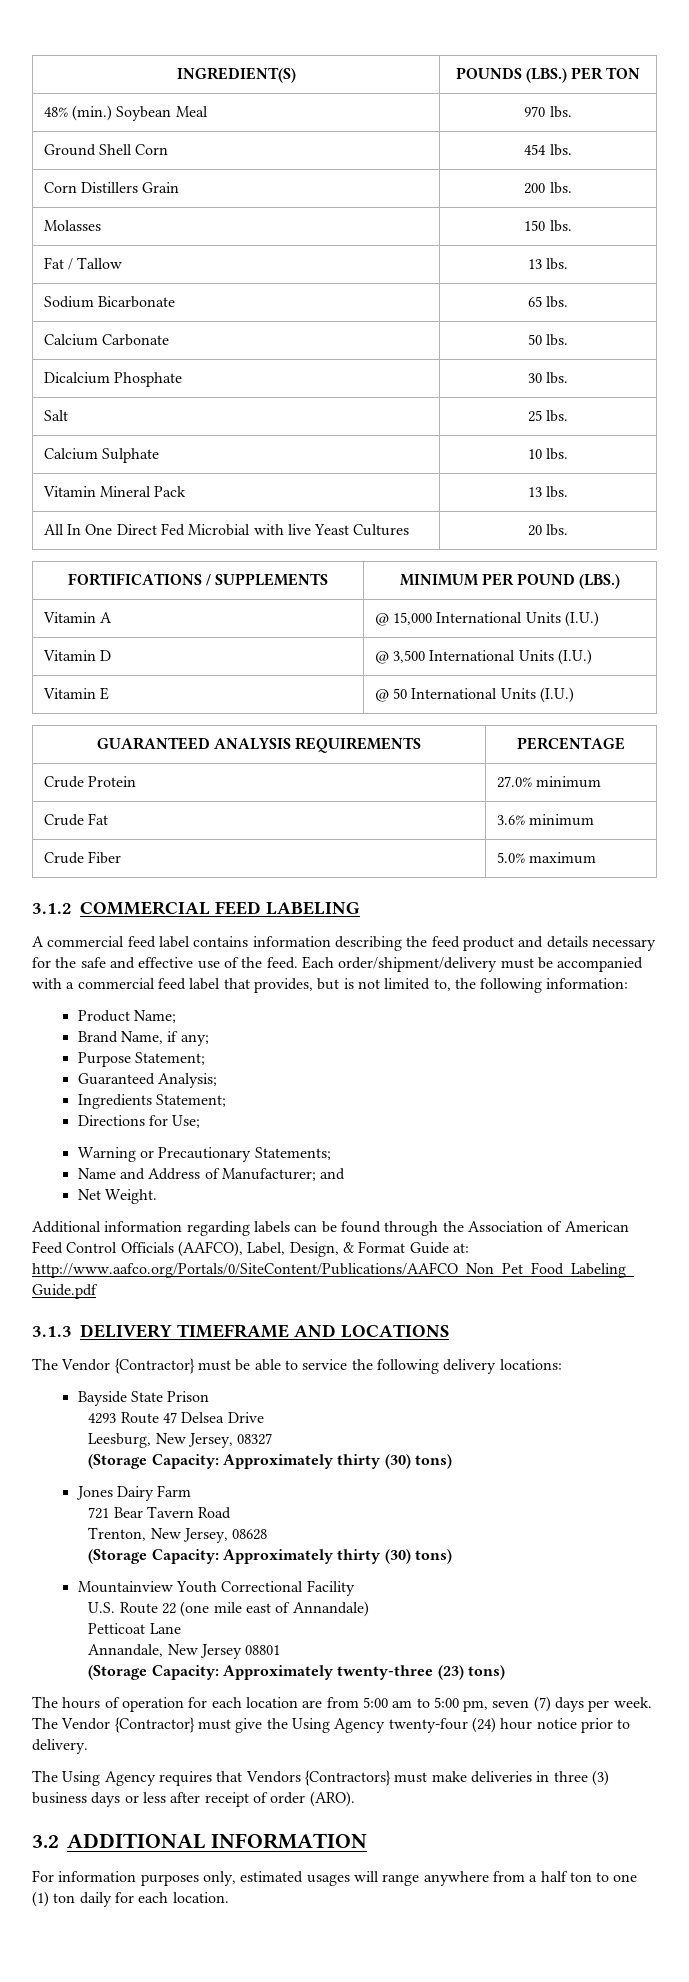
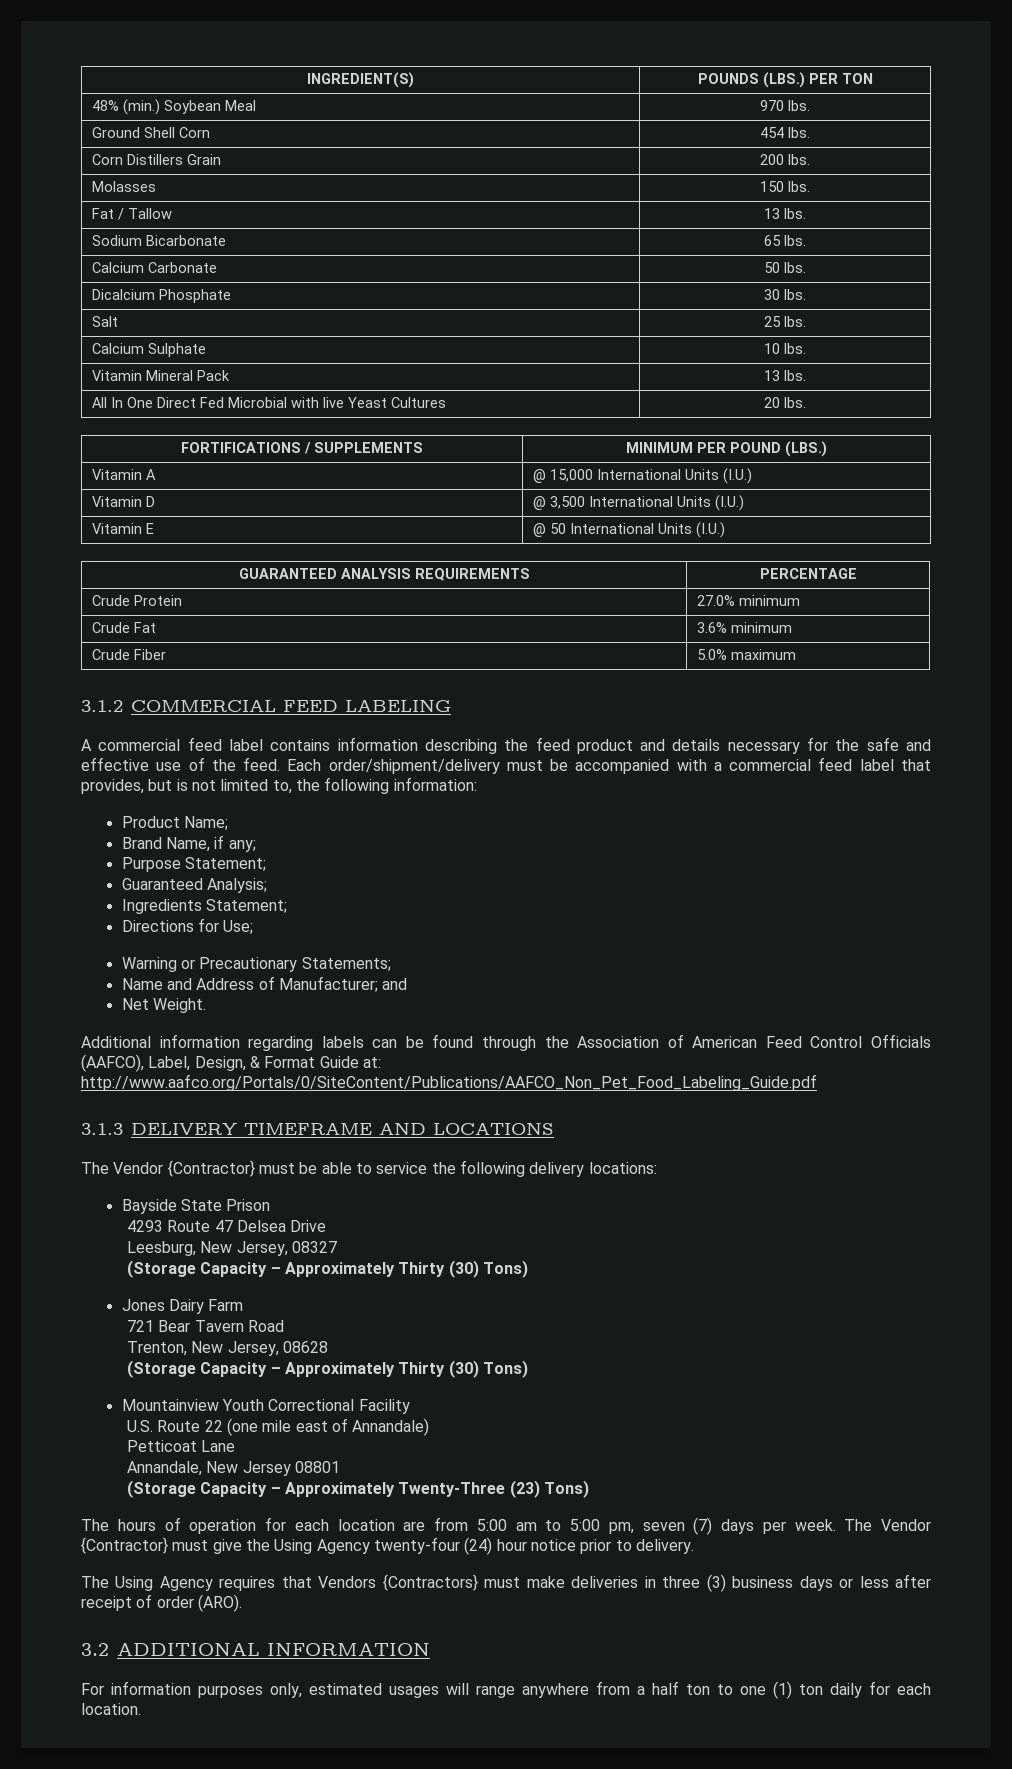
[151,1454,453,1469] Capacity: Approximately thirty (30) tons) -> [200,1260,529,1278] Capacity – Approximately Thirty (30) Tons)
[151,1549,453,1564] Capacity: Approximately thirty (30) tons) -> [200,1360,529,1378] Capacity – Approximately Thirty (30) Tons)
[151,1665,506,1680] Capacity: Approximately twenty-three (23) tons) -> [200,1480,590,1498] Capacity – Approximately Twenty-Three (23) Tons)

